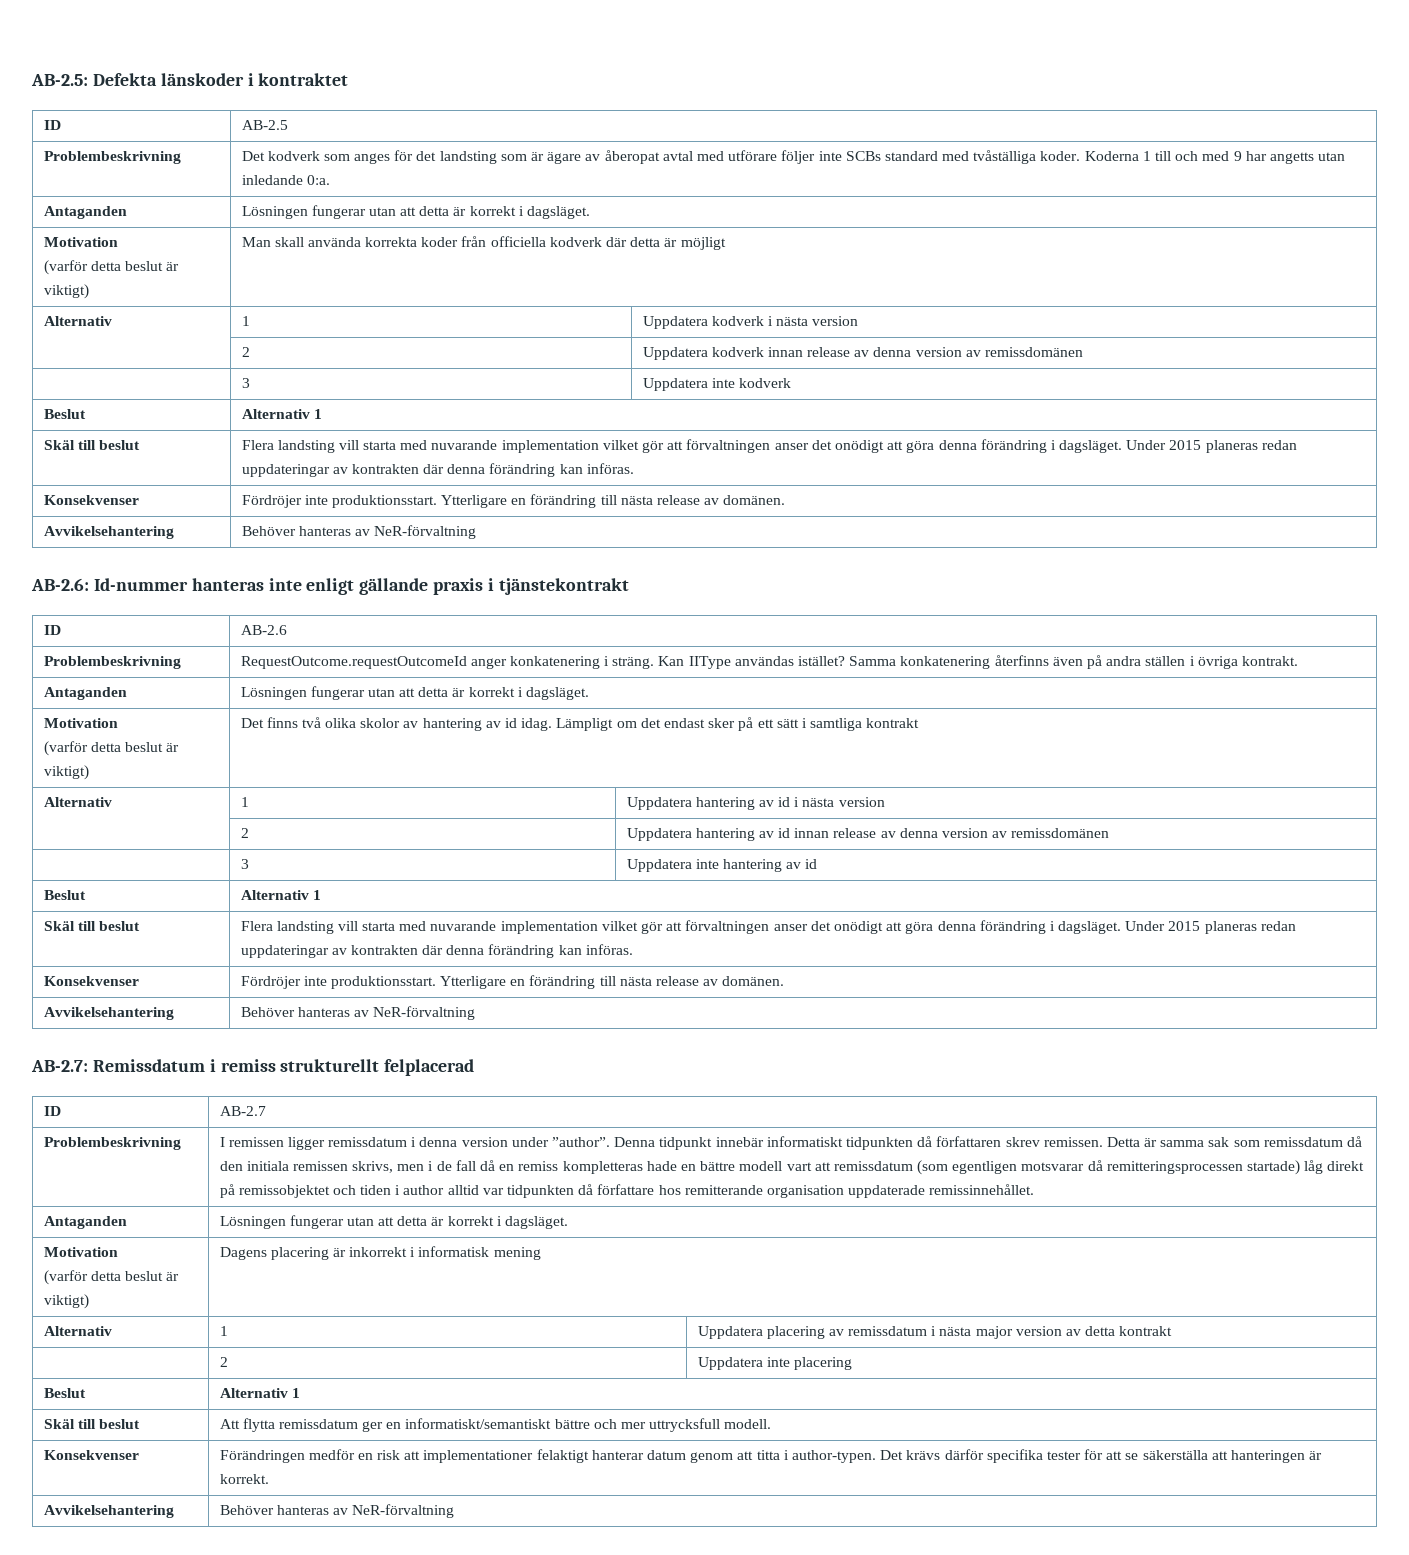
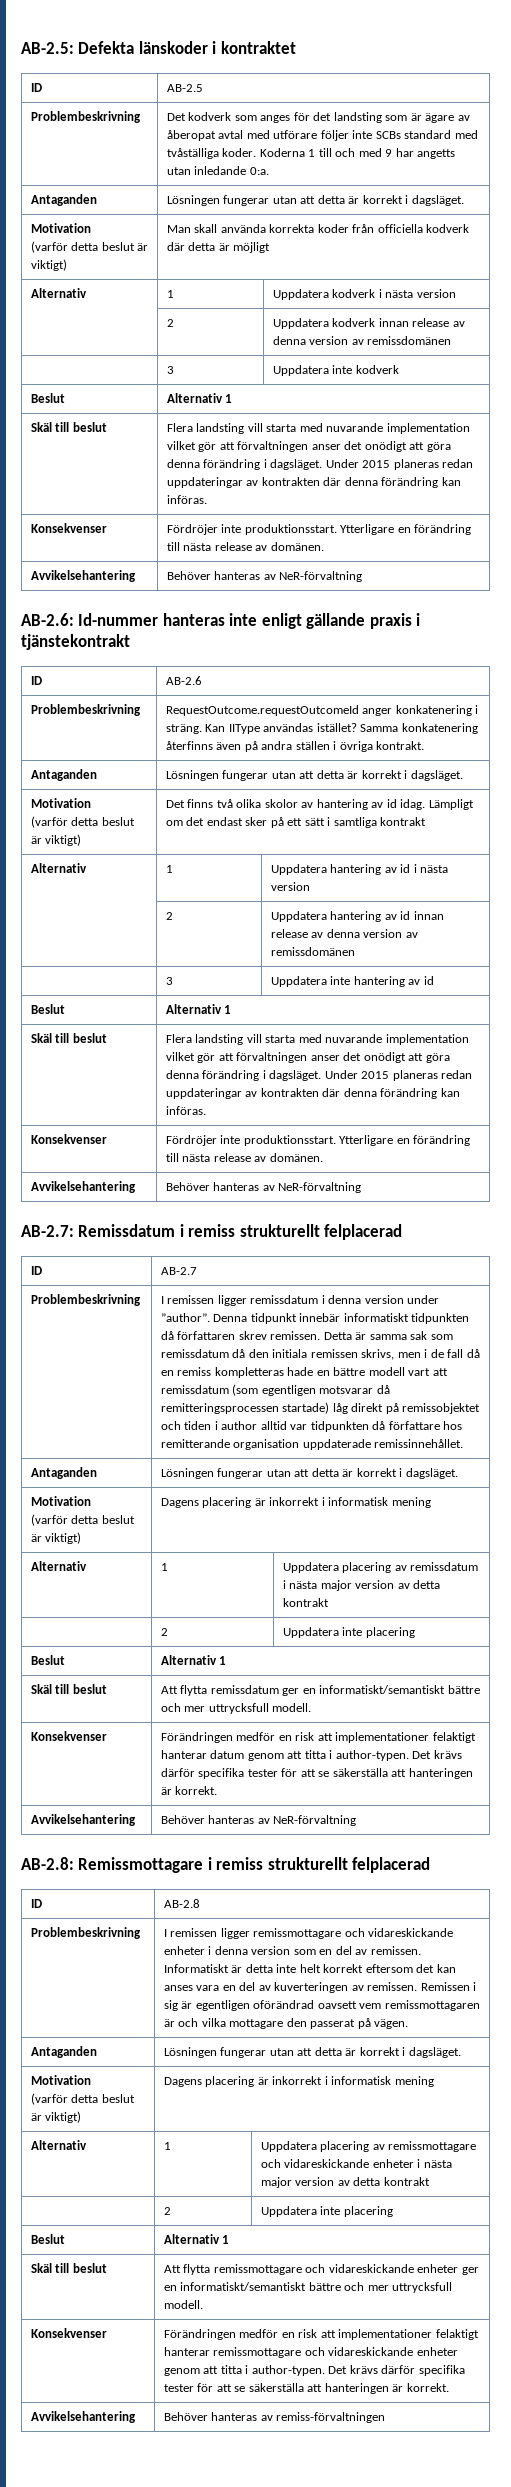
(455, 1511) none -> [21,1857,431,1873] [30,1899,42,1908] [163,1899,200,1908] [30,1927,141,1939] [163,1928,454,1939] [163,1946,421,1955] [163,1964,456,1973] [163,1982,477,1993] [163,2000,480,2011] [163,2018,409,2029] [30,2046,97,2058] [163,2047,461,2058] [30,2075,91,2085] [30,2093,135,2105] [30,2111,82,2123] [163,2076,434,2087] [30,2140,87,2150] [163,2142,171,2150] [260,2141,477,2152] [260,2159,452,2168] [260,2177,430,2188] [163,2207,171,2215] [260,2206,393,2217] [30,2234,65,2244] [163,2234,230,2244] [30,2263,107,2273] [163,2264,479,2275] [163,2282,453,2293] [163,2300,203,2309] [30,2328,107,2338] [163,2329,479,2340] [163,2347,458,2358] [163,2365,465,2376] [163,2383,449,2394] [30,2411,136,2423] [163,2412,386,2423] // AB-2.8: Remissmottagare i remiss strukturellt felplacerad // ID | AB-2.8 // Problembeskrivning | I remissen ligger remissmottagare och vidareskickande enheter i denna version som en del av remissen. Informatiskt är detta inte helt korrekt eftersom det kan anses vara en del av kuverteringen av remissen. Remissen i sig är egentligen oförändrad oavsett vem remissmottagaren är och vilka mottagare den passerat på vägen. // Antaganden | Lösningen fungerar utan att detta är korrekt i dagsläget. // Motivation // (varför detta beslut är viktigt) | Dagens placering är inkorrekt i informatisk mening // Alternativ | 1 | Uppdatera placering av remissmottagare och vidareskickande enheter i nästa major version av detta kontrakt // | 2 | Uppdatera inte placering // Beslut | Alternativ 1 // Skäl till beslut | Att flytta remissmottagare och vidareskickande enheter ger en informatiskt/semantiskt bättre och mer uttrycksfull modell. // Konsekvenser | Förändringen medför en risk att implementationer felaktigt hanterar remissmottagare och vidareskickande enheter genom att titta i author-typen. Det krävs därför specifika tester för att se säkerställa att hanteringen är korrekt. // Avvikelsehantering | Behöver hanteras av remiss-förvaltningen

